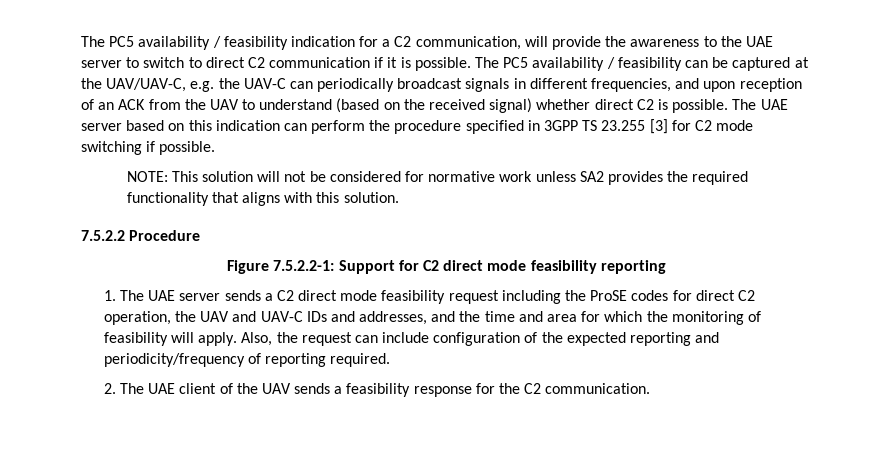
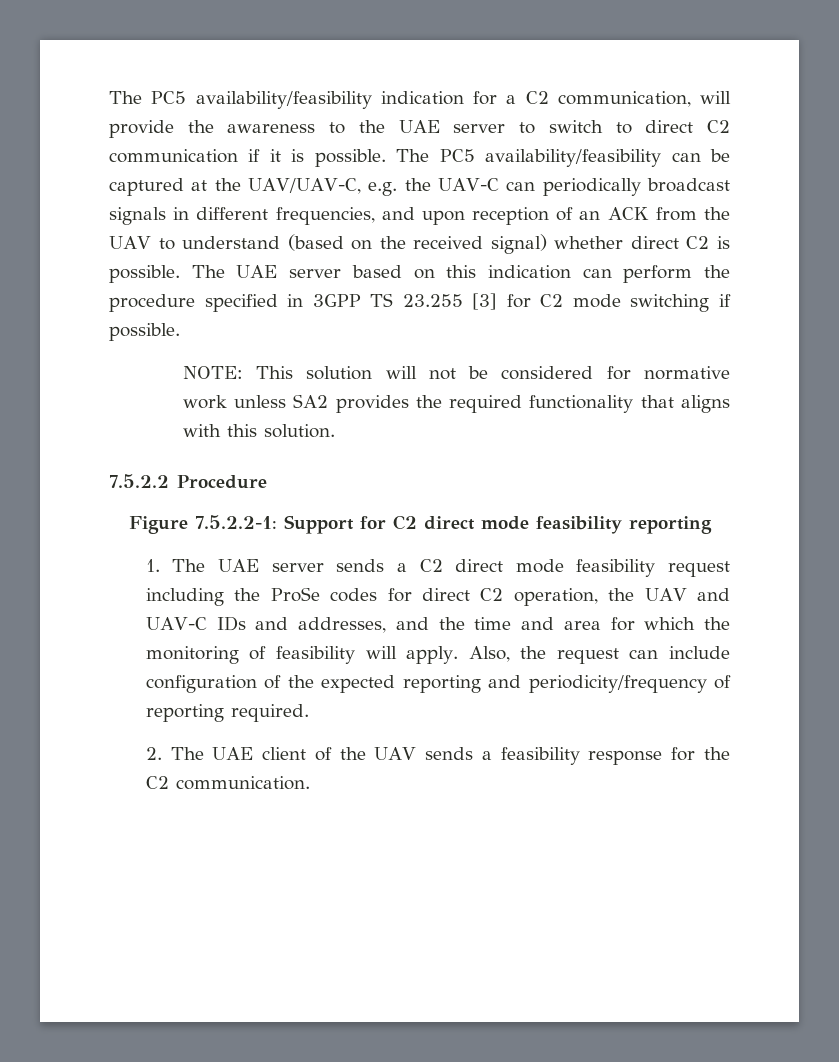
[81,36,288,50] The PC5 availability / feasibility -> [109,91,372,109] The PC5 availability/feasibility
[532,57,682,71] availability / feasibility -> [485,149,662,167] availability/feasibility
[590,290,628,301] ProSE -> [270,587,320,602] ProSe

